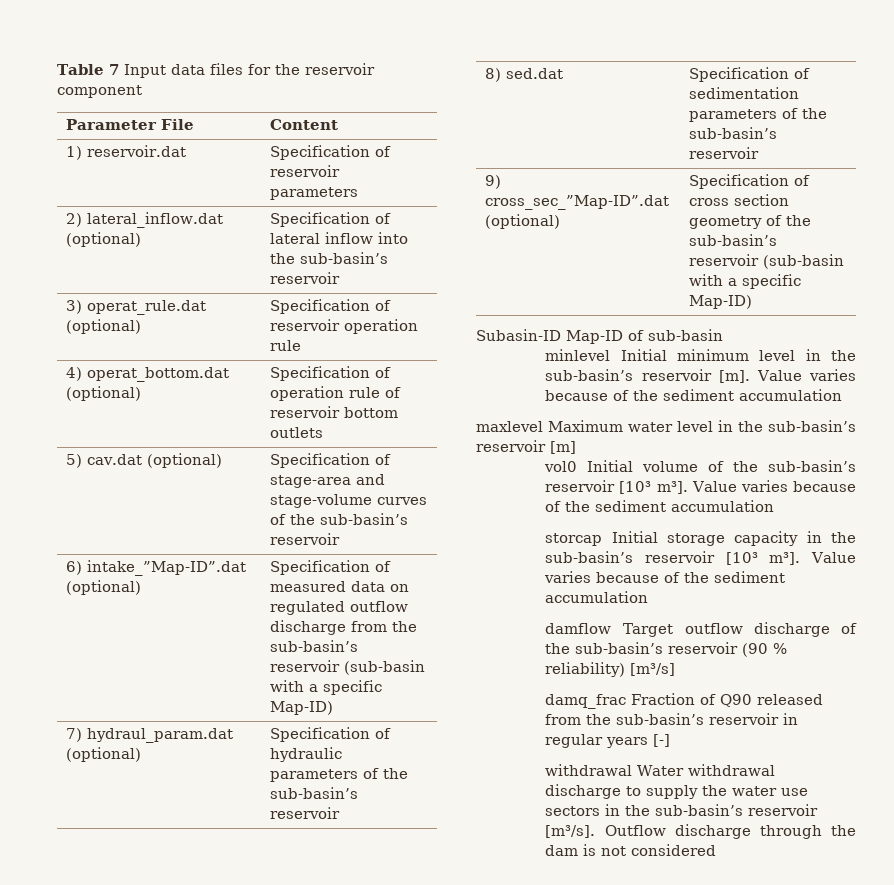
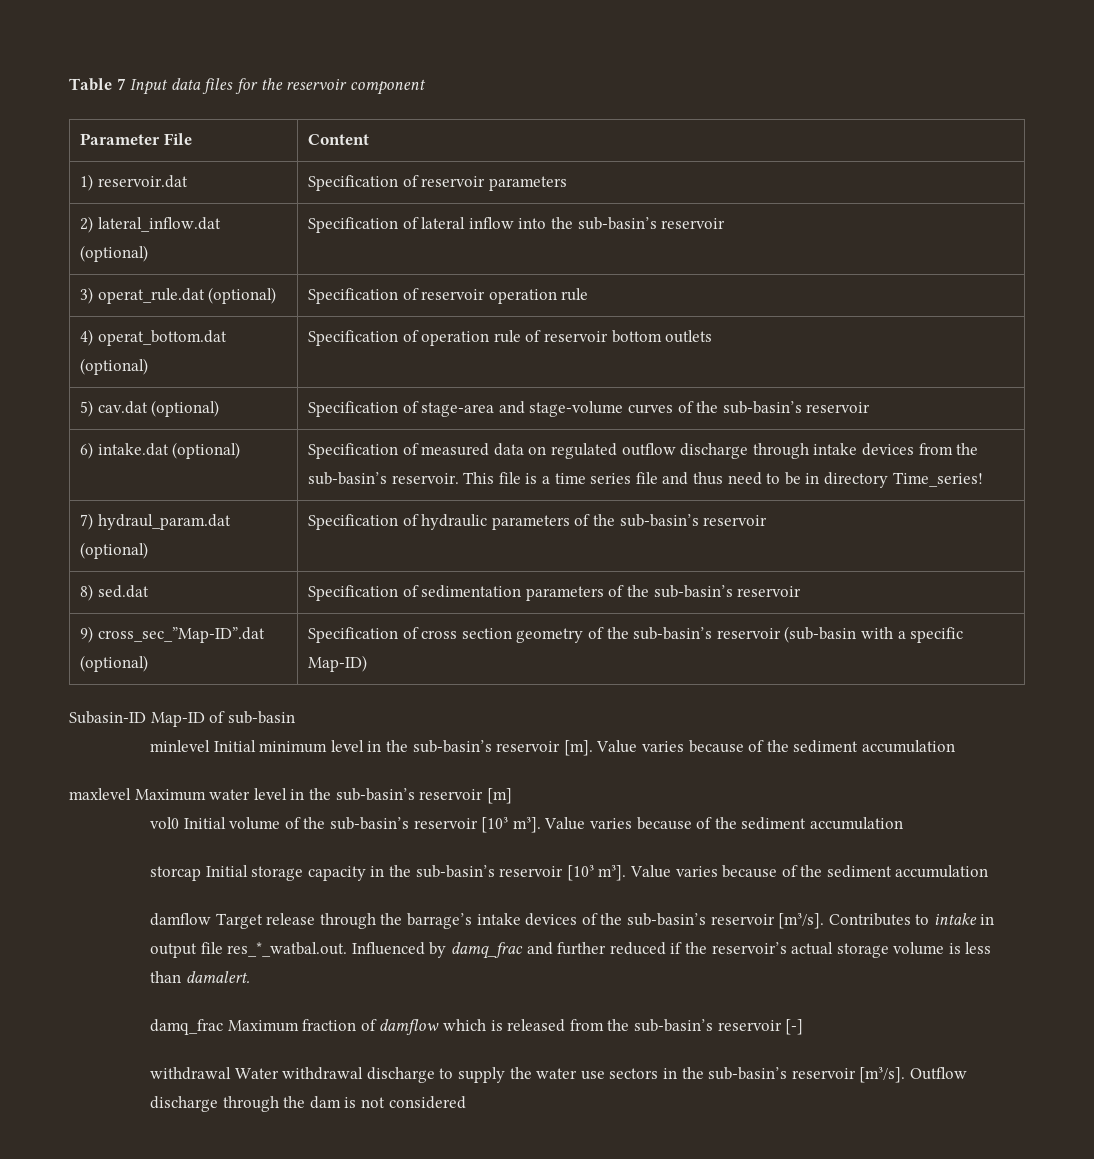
[87,560,247,576] intake_”Map-ID”.dat -> [97,443,169,456] intake.dat
[351,621,418,632] [270,640,359,652] [270,660,426,675] [270,680,383,695] [270,701,334,715] from the sub-basin’s reservoir (sub-basin with a specific Map-ID) -> [752,443,979,459] [308,472,983,488] through intake devices from the sub-basin’s reservoir. This file is a time series file and thus need to be in directory Time_series!
[684,622,857,637] [545,642,788,657] [545,662,676,677] [545,693,753,709] outflow discharge of the sub-basin’s reservoir (90 % reliability) [m³/s] // damq_frac Fraction of Q90 -> [266,913,995,929] [150,942,992,959] [150,971,250,983] [150,1019,503,1035] release through the barrage’s intake devices of the sub-basin’s reservoir [m³/s]. Contributes to intake in output file res_*_watbal.out. Influenced by damq_frac and further reduced if the reservoir’s actual storage volume is less than damalert. // damq_frac Maximum fraction of damflow which is
[783,713,799,725] [545,734,649,748] in regular years -> (782, 1025) none

